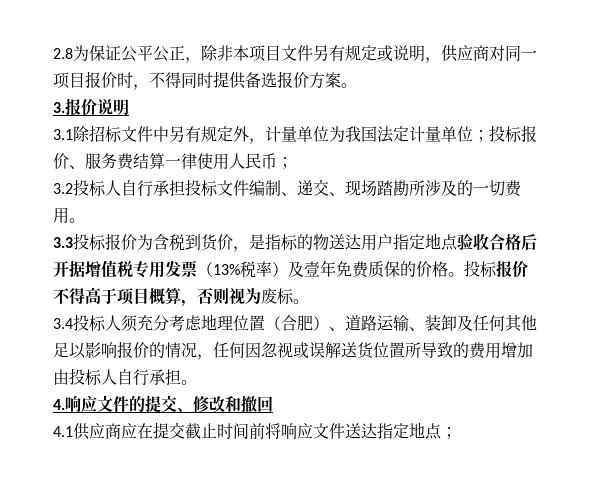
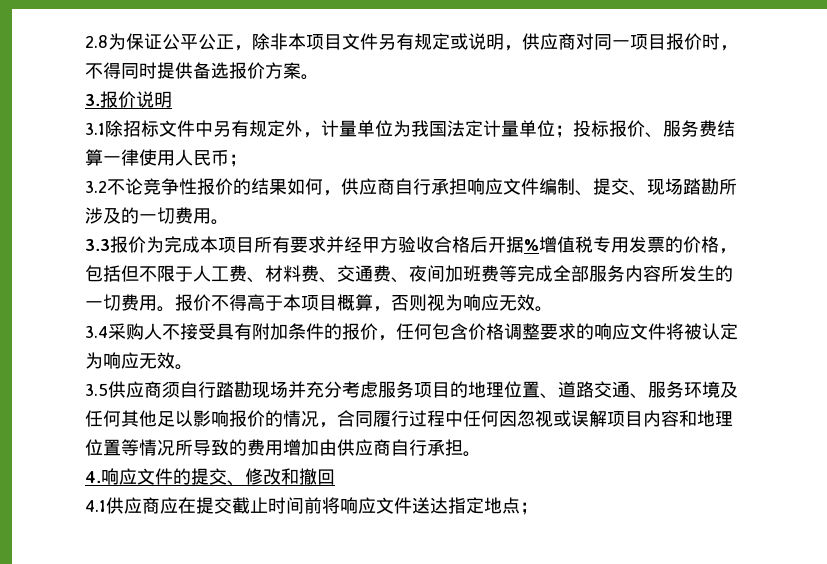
[73,179,218,197] 投标人自行承担投标 -> [107,178,503,196] 不论竞争性报价的结果如何，供应商自行承担响应
[297,180,313,196] 递 -> [593,178,611,195] 提
[73,233,458,252] 投标报价为含税到货价，是指标的物送达用户指定地点 -> [110,236,398,253] 报价为完成本项目所有要求并经甲方
(85, 269) none -> [524,239,539,251] %
[197,260,497,278] （13%税率）及壹年免费质保的价格。投标 -> [665,236,737,254] [85,265,733,283] [85,294,175,312] 的价格，包括但不限于人工费、材料费、交通费、夜间加班费等完成全部服务内容所发生的一切费用。
(117, 296) none -> [283,294,301,311] 本
[261,288,294,305] 废标 -> [463,294,535,311] 响应无效
[73,314,457,332] 投标人须充分考虑地理位置（合肥）、道路运输、装卸 -> [108,323,738,341] [85,352,193,370] [85,381,720,399] 采购人不接受具有附加条件的报价，任何包含价格调整要求的响应文件将被认定为响应无效。 // 3.5供应商须自行踏勘现场并充分考虑服务项目的地理位置、道路交通、服务环境
(213, 357) none -> [337,410,463,427] 合同履行过程中
[341,342,405,359] 送货位置 -> [607,410,733,427] [85,439,175,456] 项目内容和地理位置等情况
[69,368,117,386] 投标人 -> [337,439,391,456] 供应商

